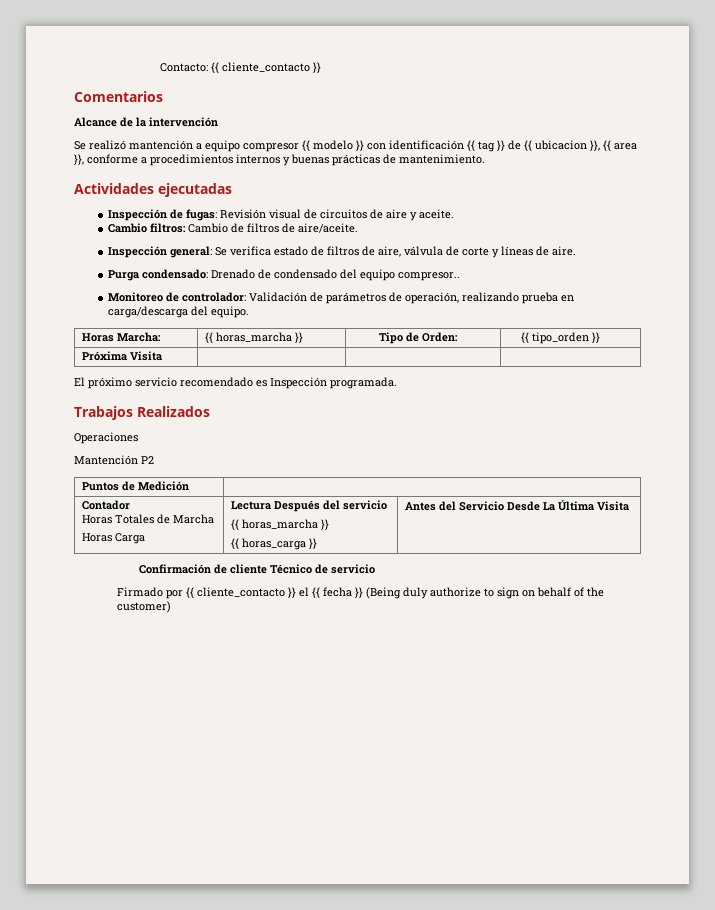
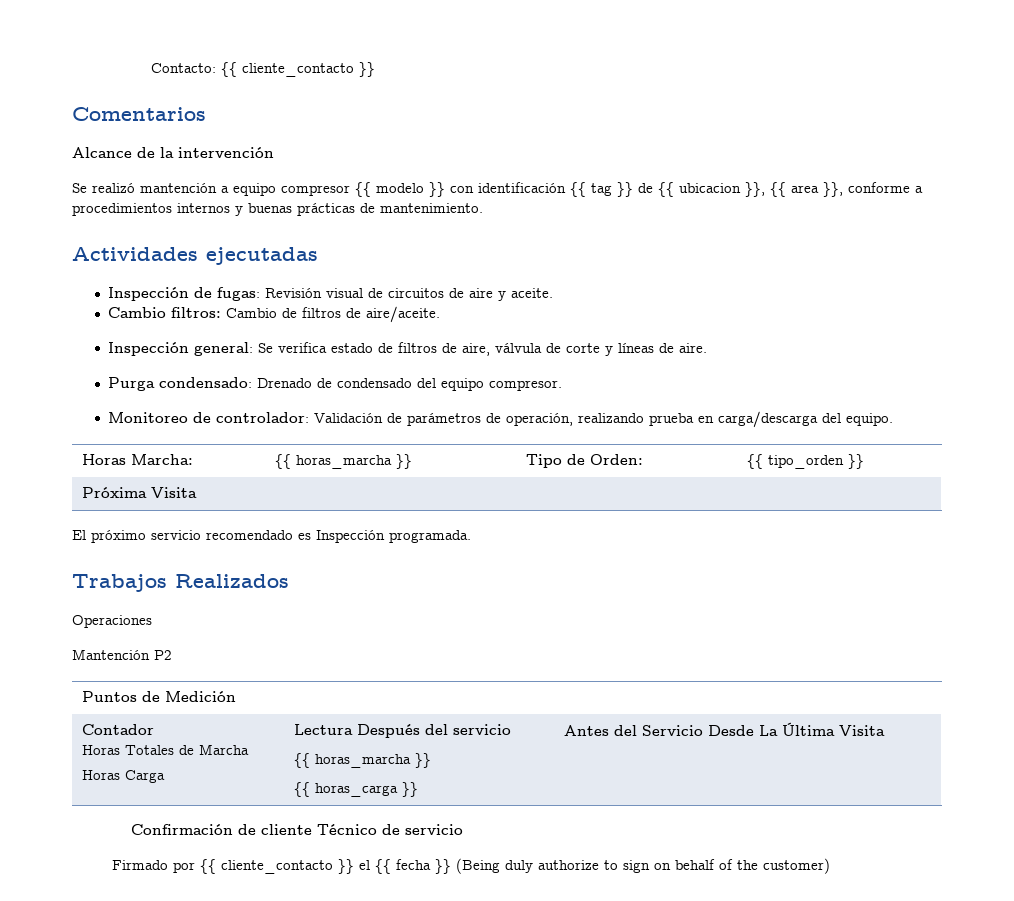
[397,272,460,281] compresor.. -> [489,380,563,391] compresor.

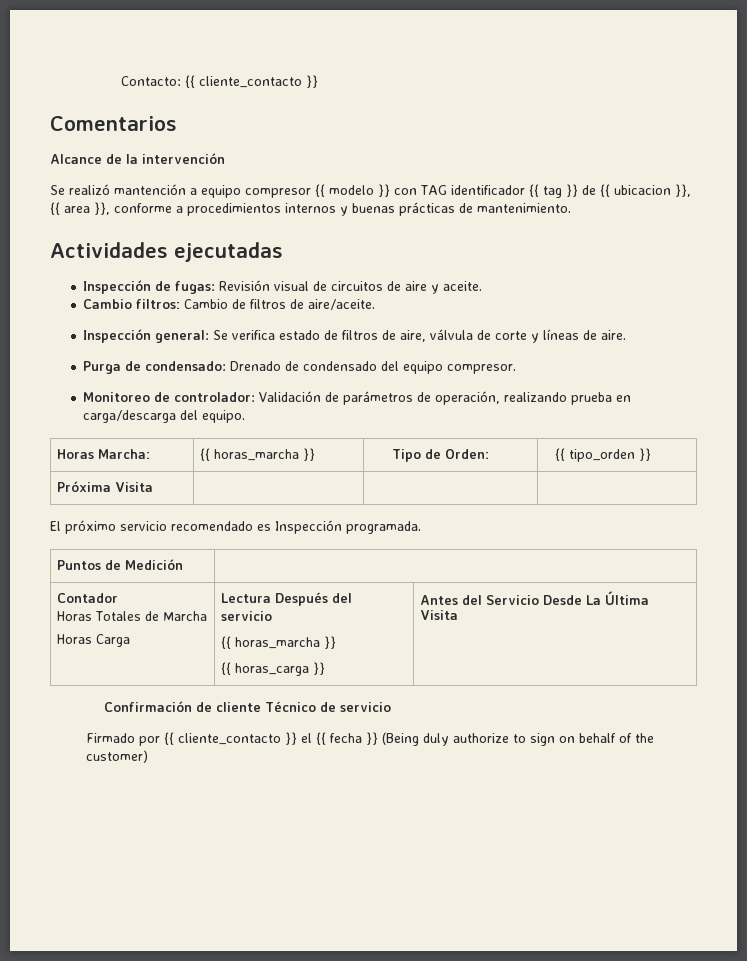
[478,182,566,193] identificación -> [420,185,525,195] TAG identificador
(156, 384) none -> [125,361,142,371] de
[72,574,289,592] [72,615,152,628] [72,649,172,660] // Trabajos Realizados // Operaciones // Mantención P2 -> (421, 527) none

